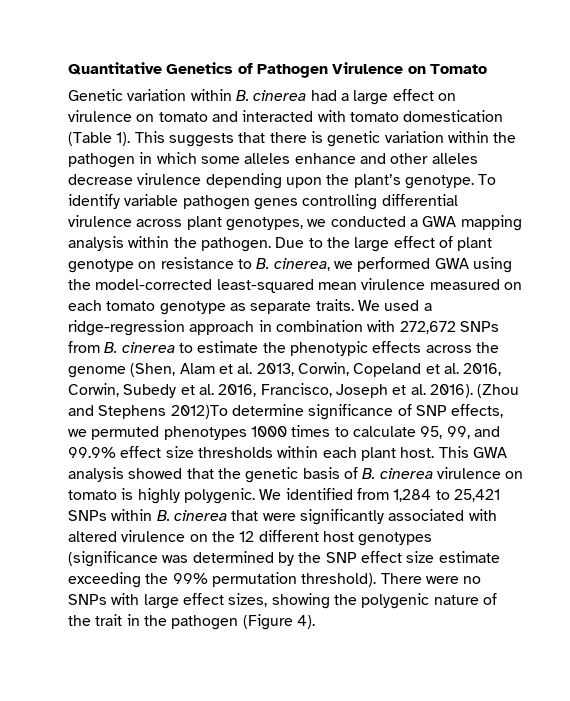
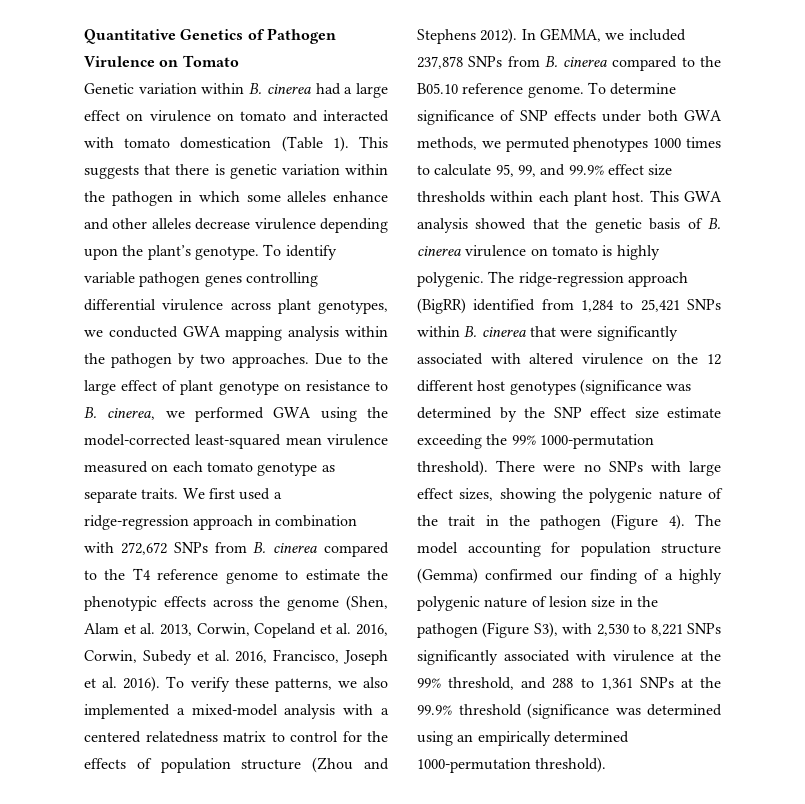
[409,219,418,227] a -> (178, 332) none
[200,237,271,252] pathogen. -> [111,353,309,368] pathogen by two approaches.
(380, 305) none -> [208,488,235,499] first
(175, 347) none -> [324,542,389,557] [84,568,278,584] compared to the T4 reference genome
[477,384,520,398] [68,404,504,420] (Zhou and Stephens 2012)To determine significance of SNP effects, -> [166,676,388,692] [84,704,389,719] [84,731,388,743] [84,757,390,773] [417,28,686,44] [417,56,721,71] [417,82,677,98] [417,110,722,125] [417,137,477,150] To verify these patterns, we also implemented a mixed-model analysis with a centered relatedness matrix to control for the effects of population structure (Zhou and Stephens 2012). In GEMMA, we included 237,878 SNPs from B. cinerea compared to the B05.10 reference genome. To determine significance of SNP effects under both GWA methods,
[259,489,282,500] We -> [488,271,688,287] [417,298,466,314] The ridge-regression approach (BigRR)
[211,572,297,587] permutation -> [539,434,654,449] 1000-permutation
(315, 622) none -> [695,514,721,526] [417,542,721,557] [417,568,722,584] [417,596,658,611] [417,622,721,638] [417,650,721,665] [417,677,721,690] [417,703,722,719] [417,731,629,746] [417,757,607,773] The model accounting for population structure (Gemma) confirmed our finding of a highly polygenic nature of lesion size in the pathogen (Figure S3), with 2,530 to 8,221 SNPs significantly associated with virulence at the 99% threshold, and 288 to 1,361 SNPs at the 99.9% threshold (significance was determined using an empirically determined 1000-permutation threshold).

